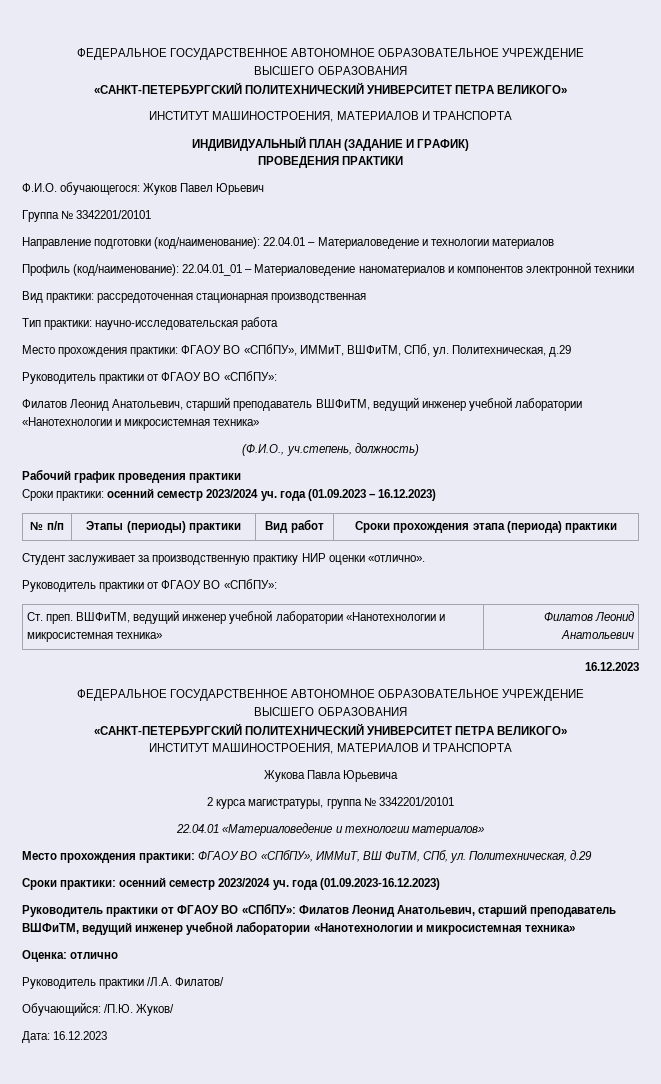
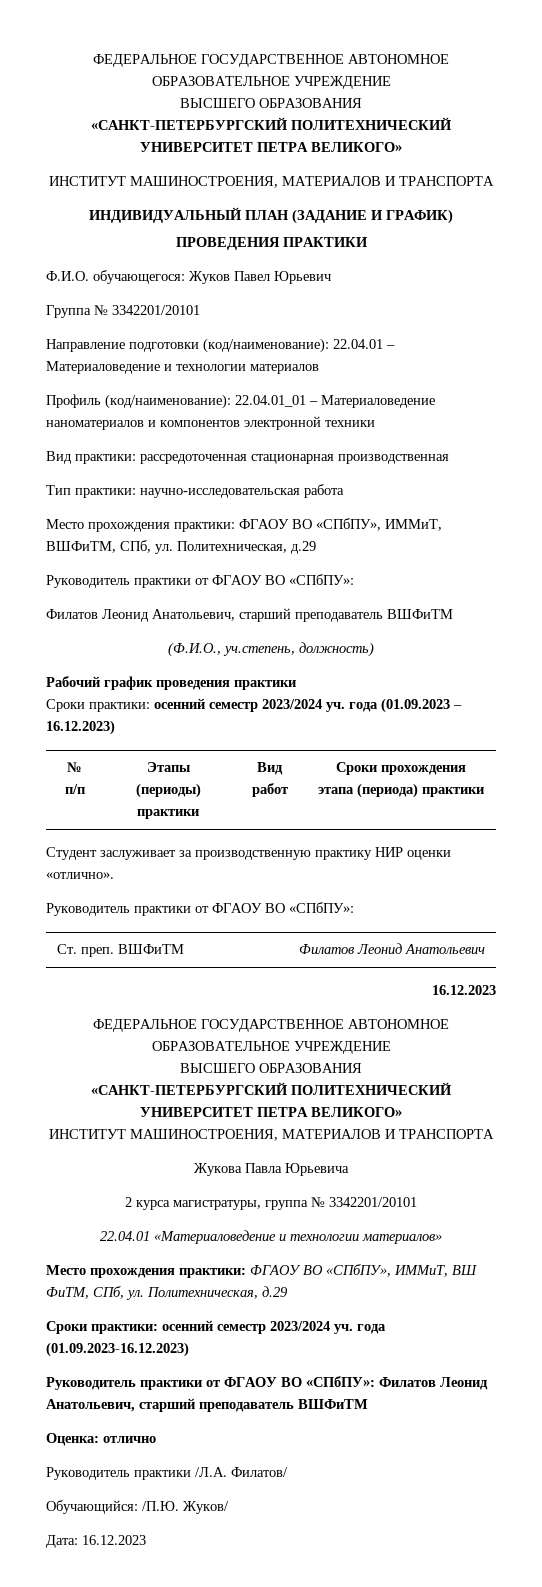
[315,397,582,411] [22,417,260,429] ВШФиТМ, ведущий инженер учебной лаборатории «Нанотехнологии и микросистемная техника» -> [387,609,453,619] ВШФиТМ
[76,610,445,624] [26,632,163,642] ВШФиТМ, ведущий инженер учебной лаборатории «Нанотехнологии и микросистемная техника» -> [118,944,185,954] ВШФиТМ
[22,921,575,935] ВШФиТМ, ведущий инженер учебной лаборатории «Нанотехнологии и микросистемная техника» -> [298,1399,368,1409] ВШФиТМ

